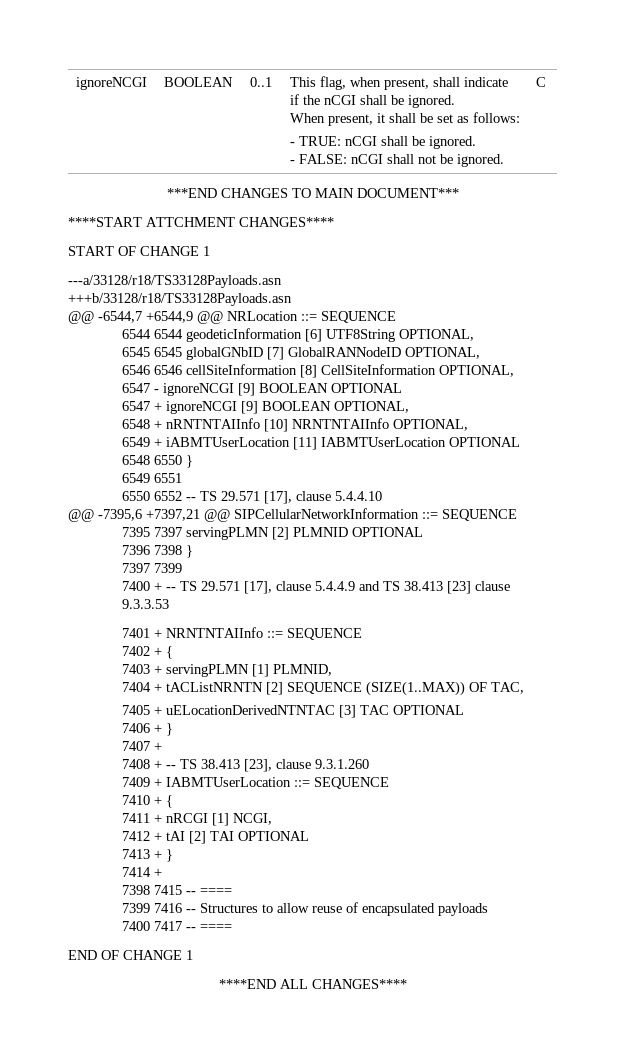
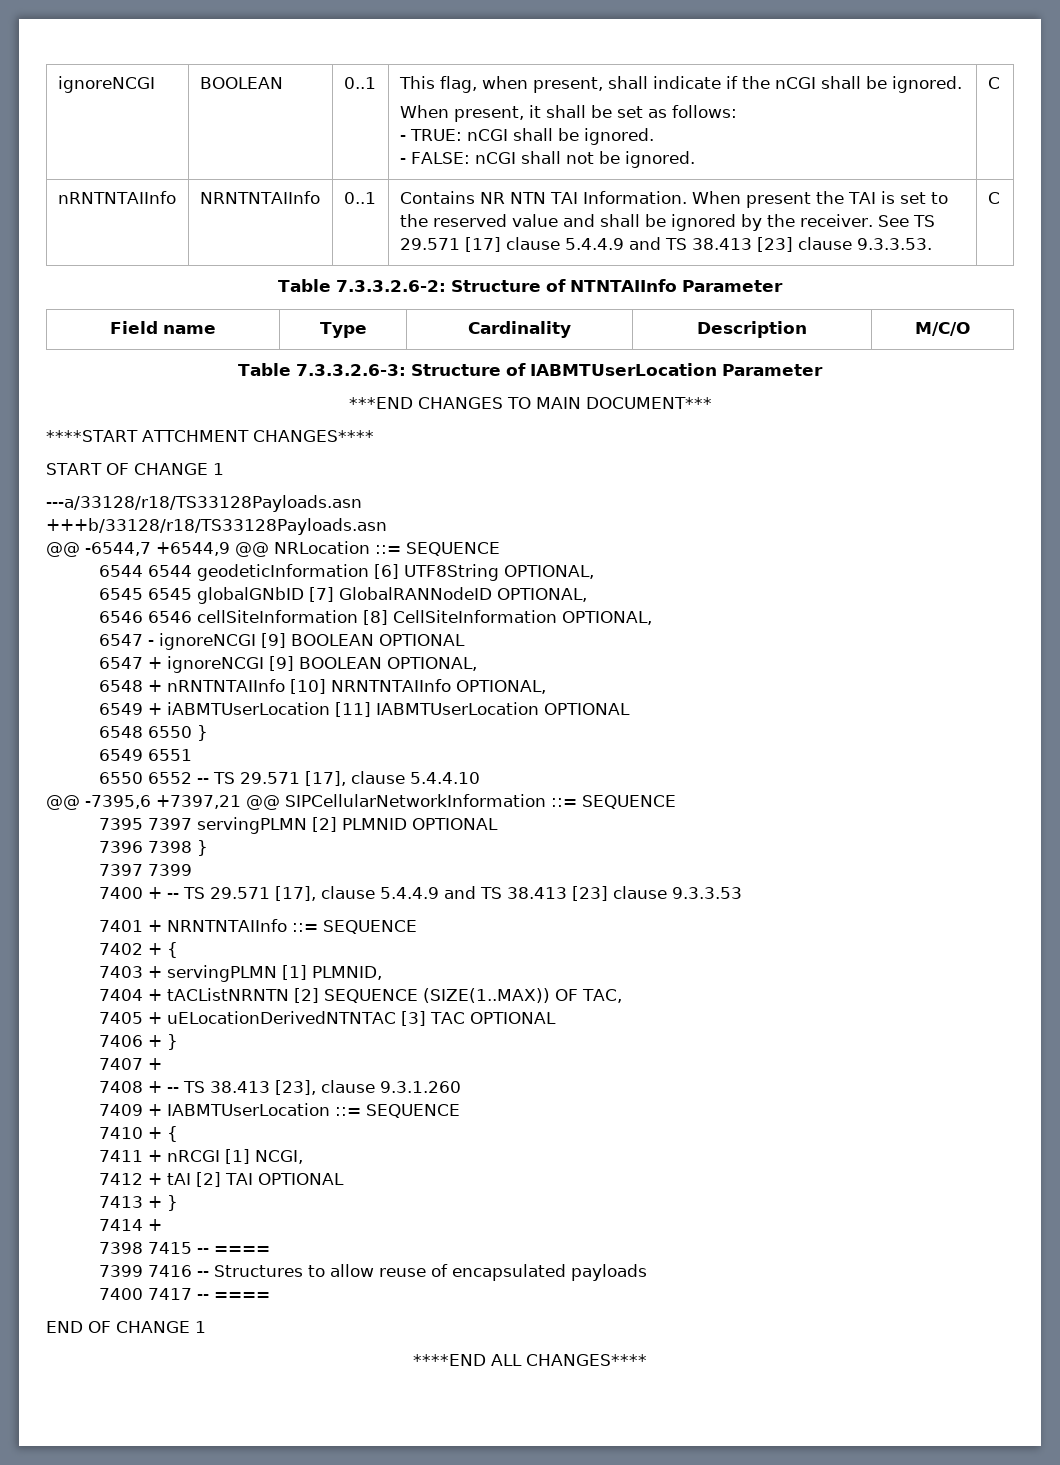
(547, 82) none -> [57,191,176,204] [199,191,320,204] [343,192,376,204] [399,191,948,208] [399,214,935,231] [399,237,932,252] [987,192,1000,204] [277,279,784,292] [110,321,216,334] [319,322,367,338] [468,321,571,338] [697,321,807,338] [915,322,970,336] [238,363,823,376] // nRNTNTAIInfo | NRNTNTAIInfo | 0..1 | Contains NR NTN TAI Information. When present the TAI is set to the reserved value and shall be ignored by the receiver. See TS 29.571 [17] clause 5.4.4.9 and TS 38.413 [23] clause 9.3.3.53. | C // Table 7.3.3.2.6-2: Structure of NTNTAIInfo Parameter // Field name | Type | Cardinality | Description | M/C/O // Table 7.3.3.2.6-3: Structure of IABMTUserLocation Parameter

